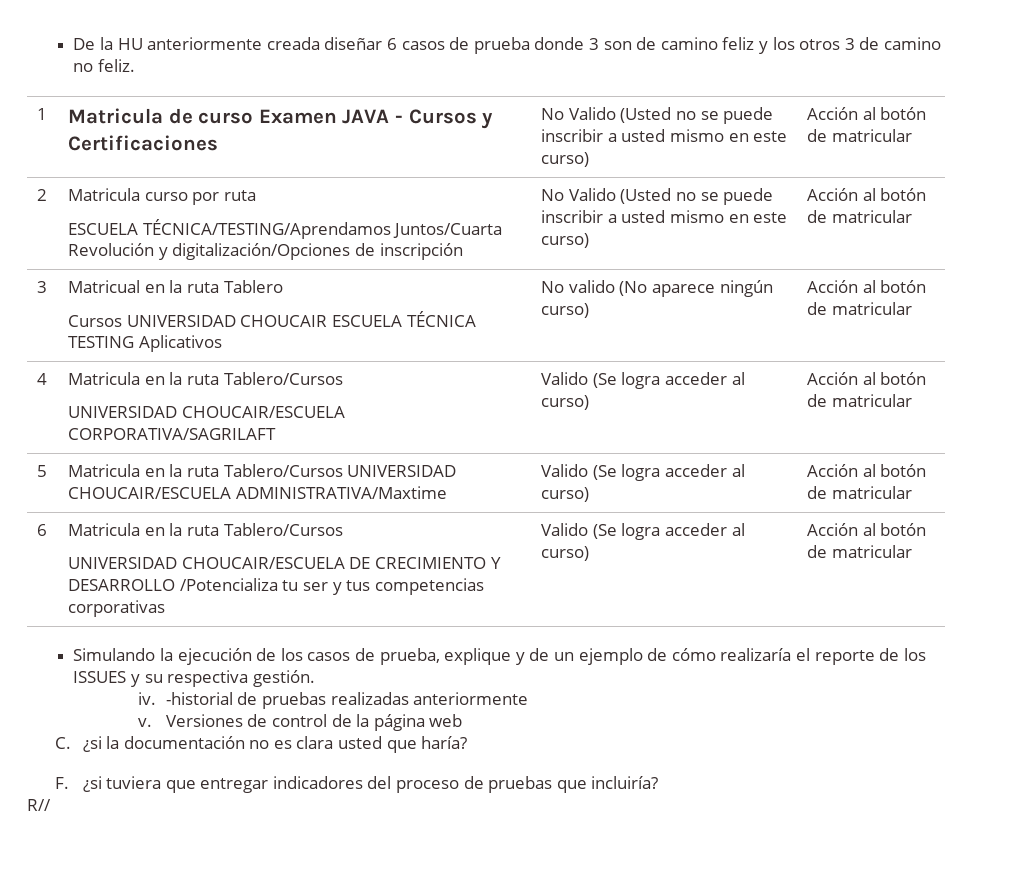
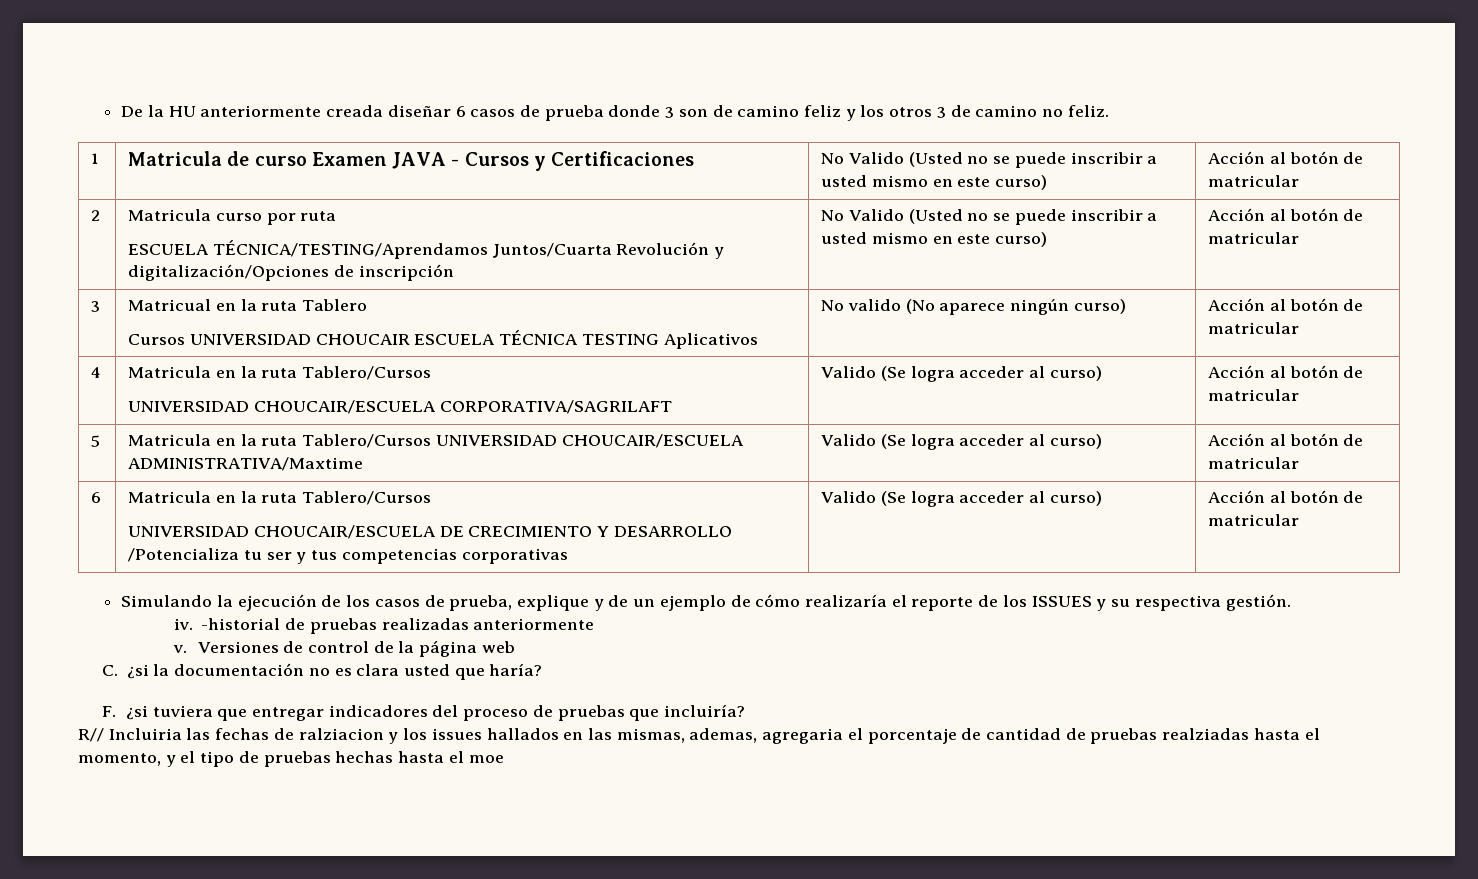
(51, 805) none -> [108,728,1320,744] [78,751,504,767] Incluiria las fechas de ralziacion y los issues hallados en las mismas, ademas, agregaria el porcentaje de cantidad de pruebas realziadas hasta el momento, y el tipo de pruebas hechas hasta el moe

